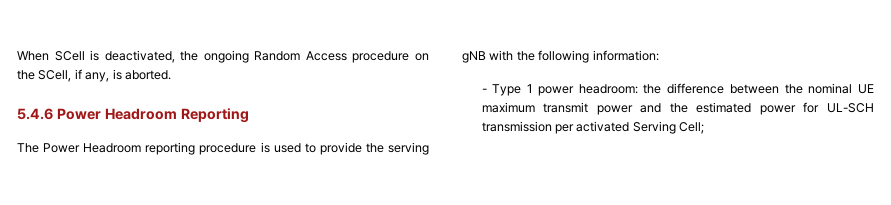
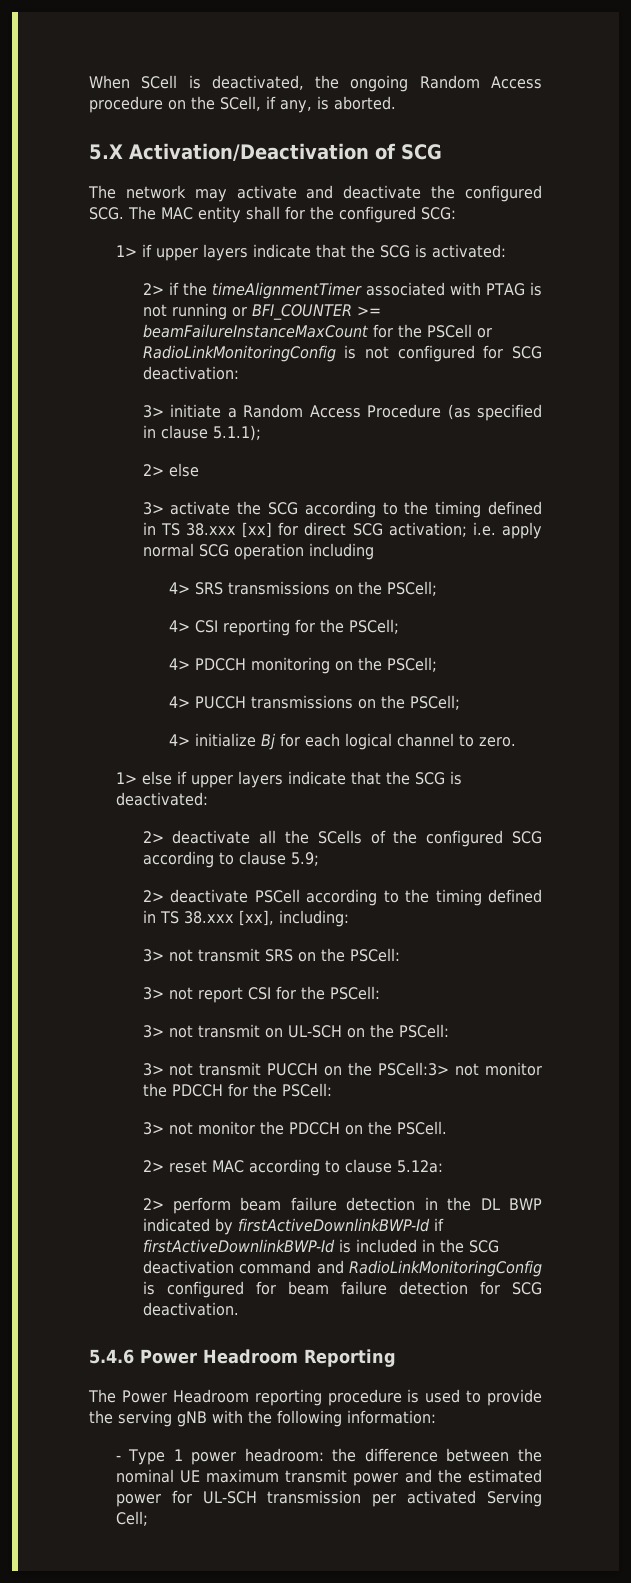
(171, 75) none -> [89,143,442,161] [88,185,542,202] [89,206,456,223] [115,244,506,261] [142,282,543,299] [142,303,381,320] [142,324,492,338] [142,345,542,362] [142,366,239,380] [142,404,542,421] [142,425,261,441] [142,463,199,477] [142,501,542,518] [142,522,542,539] [142,543,374,560] [169,581,438,596] [169,619,400,636] [169,657,438,674] [169,695,461,710] [169,733,517,750] [115,771,462,788] [115,792,208,806] [142,830,542,847] [142,851,319,868] [142,889,542,906] [142,910,349,927] [142,948,400,962] [142,986,380,1003] [142,1024,449,1038] [142,1062,542,1076] [142,1083,332,1097] [142,1121,447,1135] [142,1159,443,1176] [142,1197,542,1214] [142,1218,445,1235] [142,1239,500,1253] [142,1260,542,1277] [142,1281,542,1298] [142,1302,239,1316] // 5.X Activation/Deactivation of SCG // The network may activate and deactivate the configured SCG. The MAC entity shall for the configured SCG: // 1> if upper layers indicate that the SCG is activated: // 2> if the timeAlignmentTimer associated with PTAG is not running or BFI_COUNTER >= beamFailureInstanceMaxCount for the PSCell or RadioLinkMonitoringConfig is not configured for SCG deactivation: // 3> initiate a Random Access Procedure (as specified in clause 5.1.1); // 2> else // 3> activate the SCG according to the timing defined in TS 38.xxx [xx] for direct SCG activation; i.e. apply normal SCG operation including // 4> SRS transmissions on the PSCell; // 4> CSI reporting for the PSCell; // 4> PDCCH monitoring on the PSCell; // 4> PUCCH transmissions on the PSCell; // 4> initialize Bj for each logical channel to zero. // 1> else if upper layers indicate that the SCG is deactivated: // 2> deactivate all the SCells of the configured SCG according to clause 5.9; // 2> deactivate PSCell according to the timing defined in TS 38.xxx [xx], including: // 3> not transmit SRS on the PSCell: // 3> not report CSI for the PSCell: // 3> not transmit on UL-SCH on the PSCell: // 3> not transmit PUCCH on the PSCell:3> not monitor the PDCCH for the PSCell: // 3> not monitor the PDCCH on the PSCell. // 2> reset MAC according to clause 5.12a: // 2> perform beam failure detection in the DL BWP indicated by firstActiveDownlinkBWP-Id if firstActiveDownlinkBWP-Id is included in the SCG deactivation command and RadioLinkMonitoringConfig is configured for beam failure detection for SCG deactivation.

